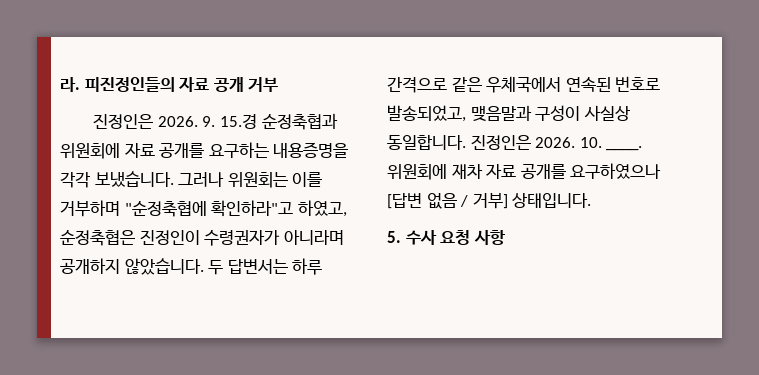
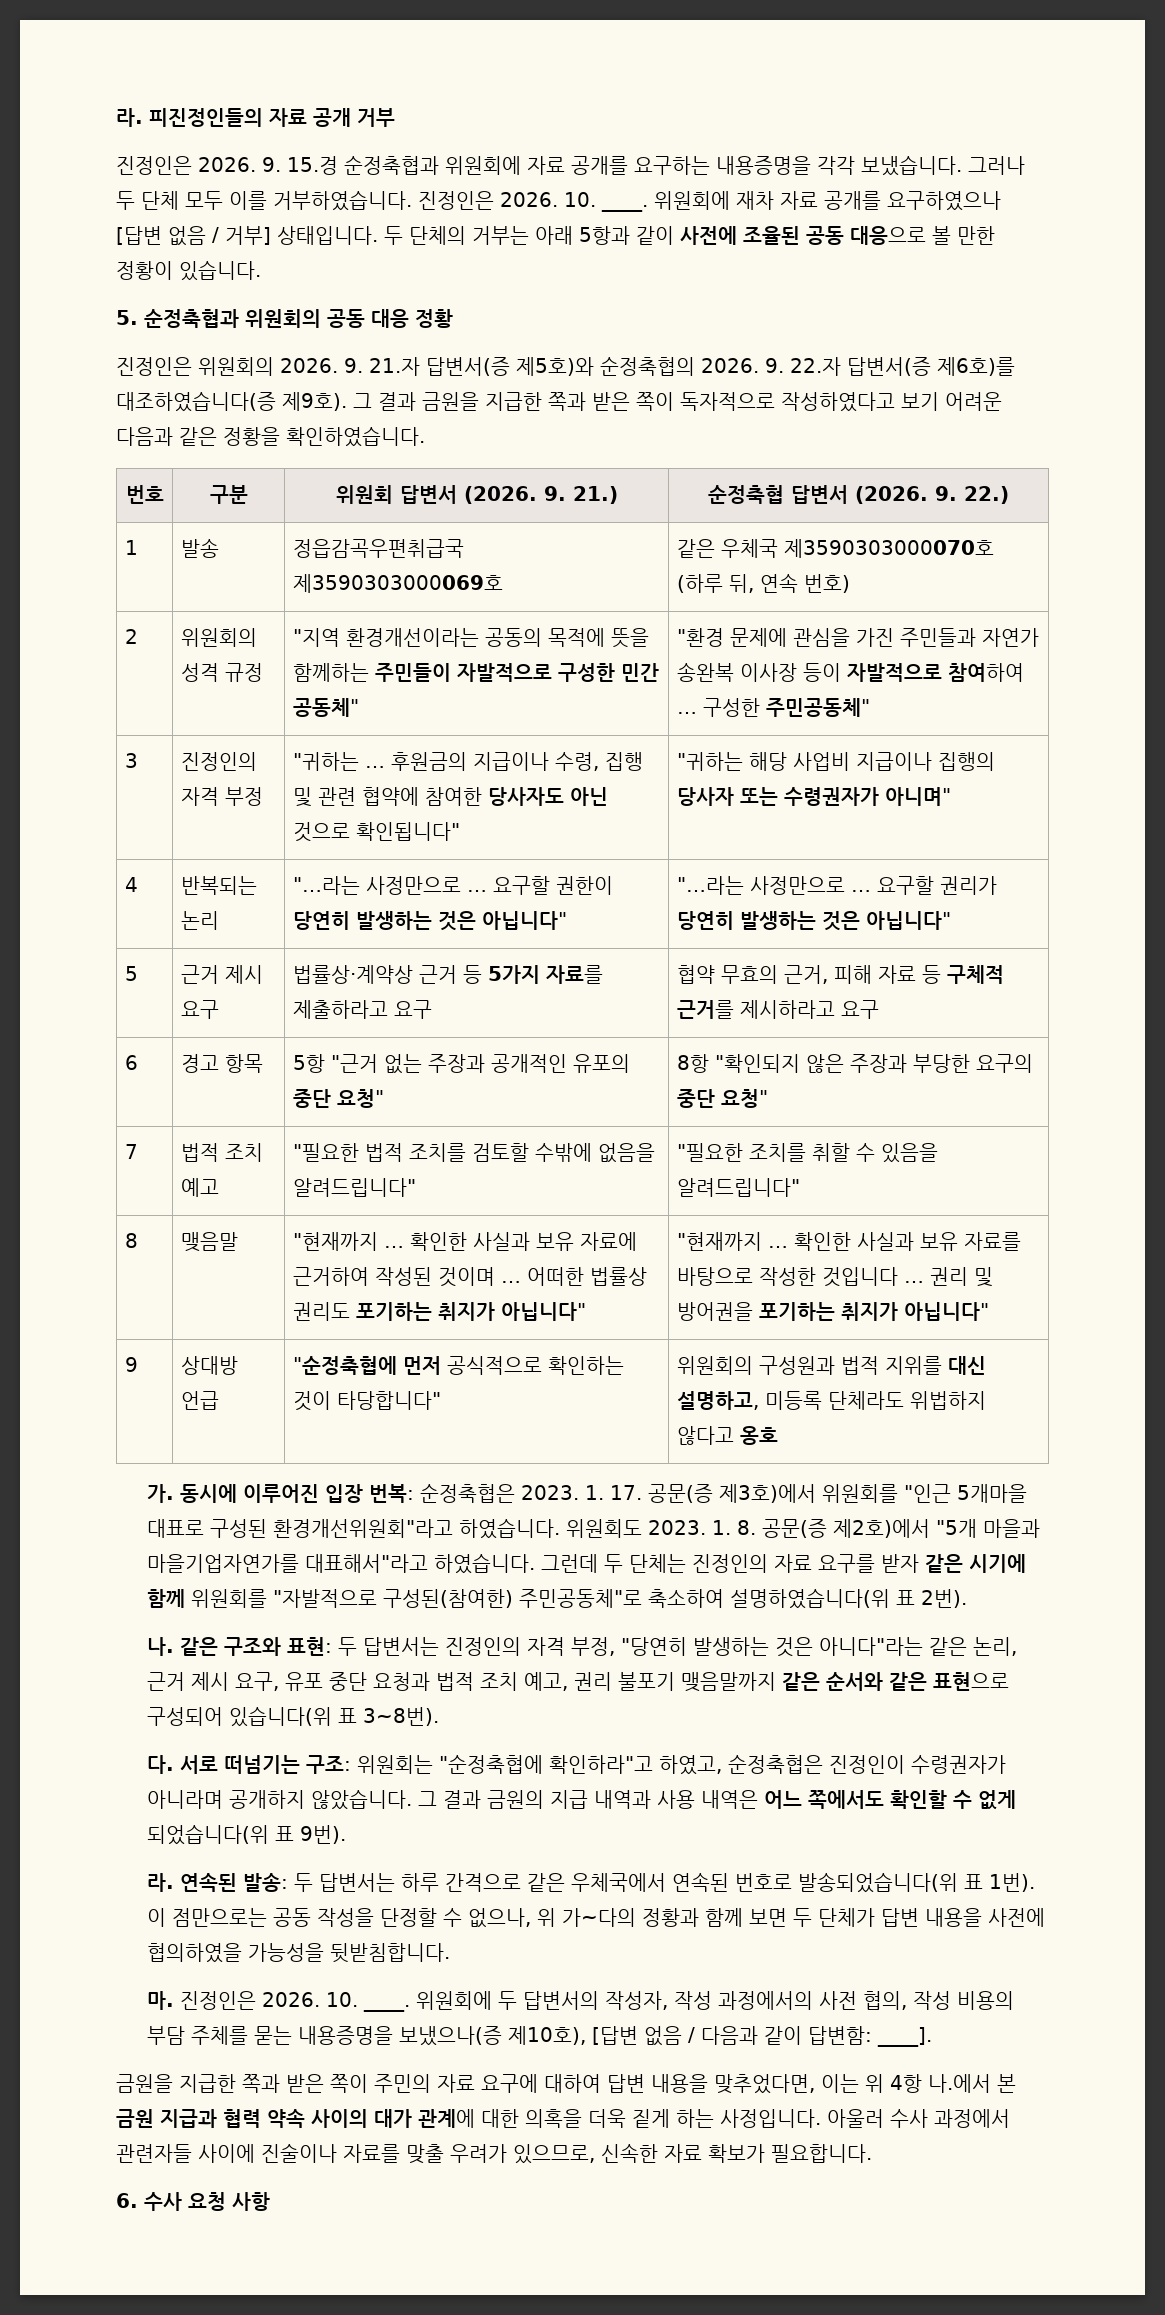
[227,172,323,188] [60,200,347,217] [60,230,344,246] [60,258,323,275] [387,76,661,93] [387,105,630,122] [387,134,466,150] 위원회는 이를 거부하며 "순정축협에 확인하라"고 하였고, 순정축협은 진정인이 수령권자가 아니라며 공개하지 않았습니다. 두 답변서는 하루 간격으로 같은 우체국에서 연속된 번호로 발송되었고, 맺음말과 구성이 사실상 동일합니다. -> [116,190,412,211] 두 단체 모두 이를 거부하였습니다.
[387,231,401,243] // 5. -> [384,226,995,245] [116,260,261,281] [116,309,453,328] [116,356,1015,376] [116,391,1002,412] [116,426,425,447] [125,485,164,504] [209,485,248,504] [335,485,618,504] [708,485,1009,504] [124,540,138,555] [180,538,219,558] [292,539,464,558] [292,574,503,593] [676,539,994,558] [676,573,850,593] [124,629,138,644] [180,628,257,647] [180,663,263,682] [292,628,649,648] [292,663,659,682] [292,698,359,717] [676,628,1039,647] [676,662,1024,682] [676,698,870,717] [124,753,138,768] [180,752,257,771] [180,787,263,806] [292,752,643,771] [292,787,608,807] [292,822,460,842] [676,752,995,771] [676,787,951,806] [124,877,138,892] [180,876,257,895] [180,911,219,930] [292,876,613,895] [292,911,567,931] [676,876,997,895] [676,911,951,931] [124,966,138,981] [180,965,263,984] [180,1000,219,1019] [292,965,603,984] [292,1000,432,1019] [676,965,1004,984] [676,1000,879,1019] [124,1055,138,1070] [180,1054,263,1073] [292,1054,630,1074] [292,1089,384,1108] [676,1054,1033,1073] [676,1089,768,1108] [124,1144,138,1159] [180,1143,263,1162] [180,1178,219,1197] [292,1143,655,1163] [292,1178,416,1197] [676,1143,938,1163] [676,1178,800,1197] [124,1233,138,1248] [180,1232,238,1252] [292,1232,637,1251] [292,1267,647,1287] [292,1302,586,1321] [676,1232,1021,1251] [676,1267,993,1287] [676,1302,989,1321] [124,1357,138,1372] [180,1356,238,1375] [180,1391,219,1410] [292,1356,624,1375] [292,1391,441,1411] [676,1356,986,1375] [676,1391,986,1410] [676,1426,778,1445] [146,1483,1027,1503] [146,1518,1040,1539] [146,1553,1026,1574] [146,1588,967,1609] [146,1637,1017,1657] [146,1672,1009,1692] [146,1706,439,1727] [146,1754,1006,1775] [146,1789,1016,1810] [146,1824,346,1845] [146,1872,1035,1893] [146,1908,1045,1928] [146,1943,450,1963] [146,1991,1014,2012] [146,2026,932,2047] [116,2074,1016,2094] [116,2109,1010,2128] [116,2143,872,2164] [116,2193,138,2208] 두 단체의 거부는 아래 5항과 같이 사전에 조율된 공동 대응으로 볼 만한 정황이 있습니다. // 5. 순정축협과 위원회의 공동 대응 정황 // 진정인은 위원회의 2026. 9. 21.자 답변서(증 제5호)와 순정축협의 2026. 9. 22.자 답변서(증 제6호)를 대조하였습니다(증 제9호). 그 결과 금원을 지급한 쪽과 받은 쪽이 독자적으로 작성하였다고 보기 어려운 다음과 같은 정황을 확인하였습니다. // 번호 | 구분 | 위원회 답변서 (2026. 9. 21.) | 순정축협 답변서 (2026. 9. 22.) // 1 | 발송 | 정읍감곡우편취급국 제3590303000069호 | 같은 우체국 제3590303000070호 (하루 뒤, 연속 번호) // 2 | 위원회의 성격 규정 | "지역 환경개선이라는 공동의 목적에 뜻을 함께하는 주민들이 자발적으로 구성한 민간 공동체" | "환경 문제에 관심을 가진 주민들과 자연가 송완복 이사장 등이 자발적으로 참여하여 … 구성한 주민공동체" // 3 | 진정인의 자격 부정 | "귀하는 … 후원금의 지급이나 수령, 집행 및 관련 협약에 참여한 당사자도 아닌 것으로 확인됩니다" | "귀하는 해당 사업비 지급이나 집행의 당사자 또는 수령권자가 아니며" // 4 | 반복되는 논리 | "…라는 사정만으로 … 요구할 권한이 당연히 발생하는 것은 아닙니다" | "…라는 사정만으로 … 요구할 권리가 당연히 발생하는 것은 아닙니다" // 5 | 근거 제시 요구 | 법률상·계약상 근거 등 5가지 자료를 제출하라고 요구 | 협약 무효의 근거, 피해 자료 등 구체적 근거를 제시하라고 요구 // 6 | 경고 항목 | 5항 "근거 없는 주장과 공개적인 유포의 중단 요청" | 8항 "확인되지 않은 주장과 부당한 요구의 중단 요청" // 7 | 법적 조치 예고 | "필요한 법적 조치를 검토할 수밖에 없음을 알려드립니다" | "필요한 조치를 취할 수 있음을 알려드립니다" // 8 | 맺음말 | "현재까지 … 확인한 사실과 보유 자료에 근거하여 작성된 것이며 … 어떠한 법률상 권리도 포기하는 취지가 아닙니다" | "현재까지 … 확인한 사실과 보유 자료를 바탕으로 작성한 것입니다 … 권리 및 방어권을 포기하는 취지가 아닙니다" // 9 | 상대방 언급 | "순정축협에 먼저 공식적으로 확인하는 것이 타당합니다" | 위원회의 구성원과 법적 지위를 대신 설명하고, 미등록 단체라도 위법하지 않다고 옹호 // 가. 동시에 이루어진 입장 번복: 순정축협은 2023. 1. 17. 공문(증 제3호)에서 위원회를 "인근 5개마을 대표로 구성된 환경개선위원회"라고 하였습니다. 위원회도 2023. 1. 8. 공문(증 제2호)에서 "5개 마을과 마을기업자연가를 대표해서"라고 하였습니다. 그런데 두 단체는 진정인의 자료 요구를 받자 같은 시기에 함께 위원회를 "자발적으로 구성된(참여한) 주민공동체"로 축소하여 설명하였습니다(위 표 2번). // 나. 같은 구조와 표현: 두 답변서는 진정인의 자격 부정, "당연히 발생하는 것은 아니다"라는 같은 논리, 근거 제시 요구, 유포 중단 요청과 법적 조치 예고, 권리 불포기 맺음말까지 같은 순서와 같은 표현으로 구성되어 있습니다(위 표 3~8번). // 다. 서로 떠넘기는 구조: 위원회는 "순정축협에 확인하라"고 하였고, 순정축협은 진정인이 수령권자가 아니라며 공개하지 않았습니다. 그 결과 금원의 지급 내역과 사용 내역은 어느 쪽에서도 확인할 수 없게 되었습니다(위 표 9번). // 라. 연속된 발송: 두 답변서는 하루 간격으로 같은 우체국에서 연속된 번호로 발송되었습니다(위 표 1번). 이 점만으로는 공동 작성을 단정할 수 없으나, 위 가~다의 정황과 함께 보면 두 단체가 답변 내용을 사전에 협의하였을 가능성을 뒷받침합니다. // 마. 진정인은 2026. 10. ____. 위원회에 두 답변서의 작성자, 작성 과정에서의 사전 협의, 작성 비용의 부담 주체를 묻는 내용증명을 보냈으나(증 제10호), [답변 없음 / 다음과 같이 답변함: ____]. // 금원을 지급한 쪽과 받은 쪽이 주민의 자료 요구에 대하여 답변 내용을 맞추었다면, 이는 위 4항 나.에서 본 금원 지급과 협력 약속 사이의 대가 관계에 대한 의혹을 더욱 짙게 하는 사정입니다. 아울러 수사 과정에서 관련자들 사이에 진술이나 자료를 맞출 우려가 있으므로, 신속한 자료 확보가 필요합니다. // 6.

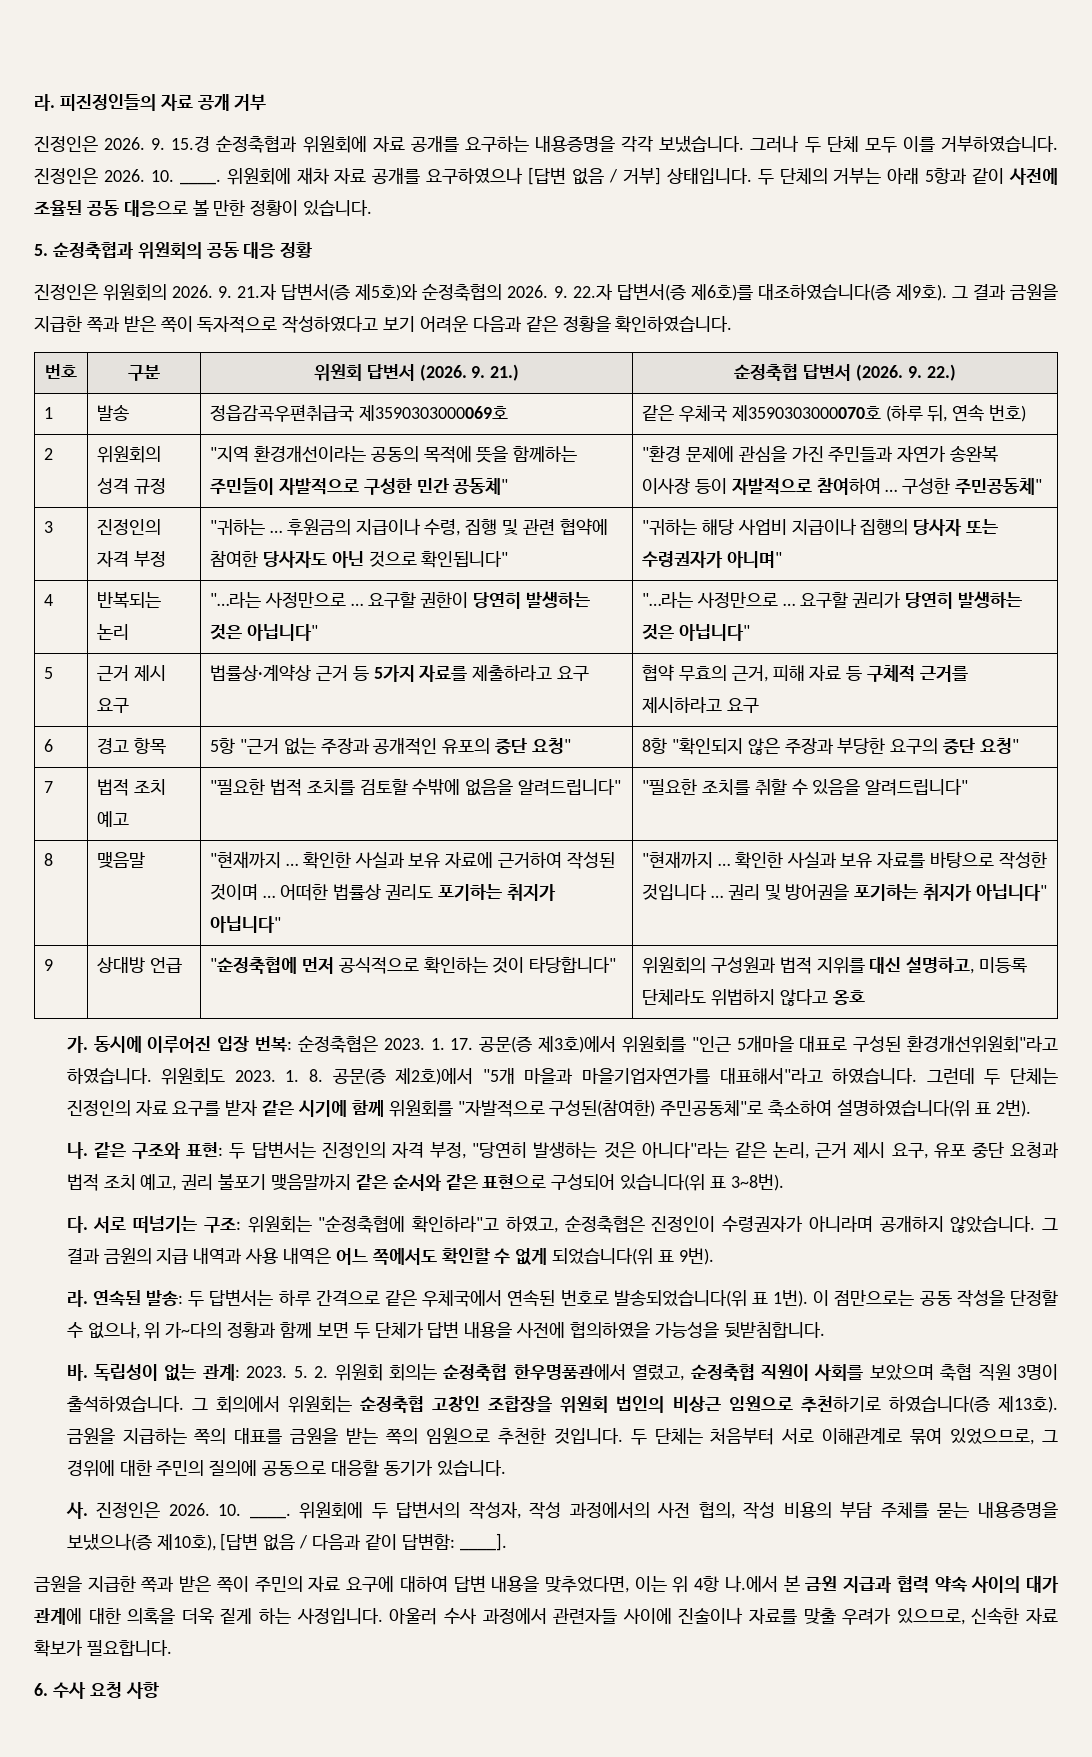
[146,1991,174,2010] 마. -> [66,1363,1058,1381] [66,1396,1059,1413] [66,1427,1058,1445] [66,1460,506,1477] [65,1502,88,1519] 바. 독립성이 없는 관계: 2023. 5. 2. 위원회 회의는 순정축협 한우명품관에서 열렸고, 순정축협 직원이 사회를 보았으며 축협 직원 3명이 출석하였습니다. 그 회의에서 위원회는 순정축협 고창인 조합장을 위원회 법인의 비상근 임원으로 추천하기로 하였습니다(증 제13호). 금원을 지급하는 쪽의 대표를 금원을 받는 쪽의 임원으로 추천한 것입니다. 두 단체는 처음부터 서로 이해관계로 묶여 있었으므로, 그 경위에 대한 주민의 질의에 공동으로 대응할 동기가 있습니다. // 사.

